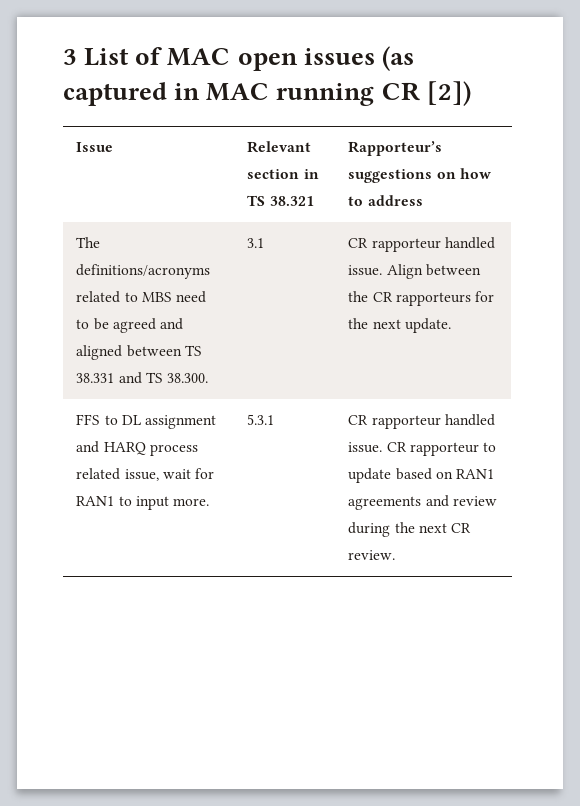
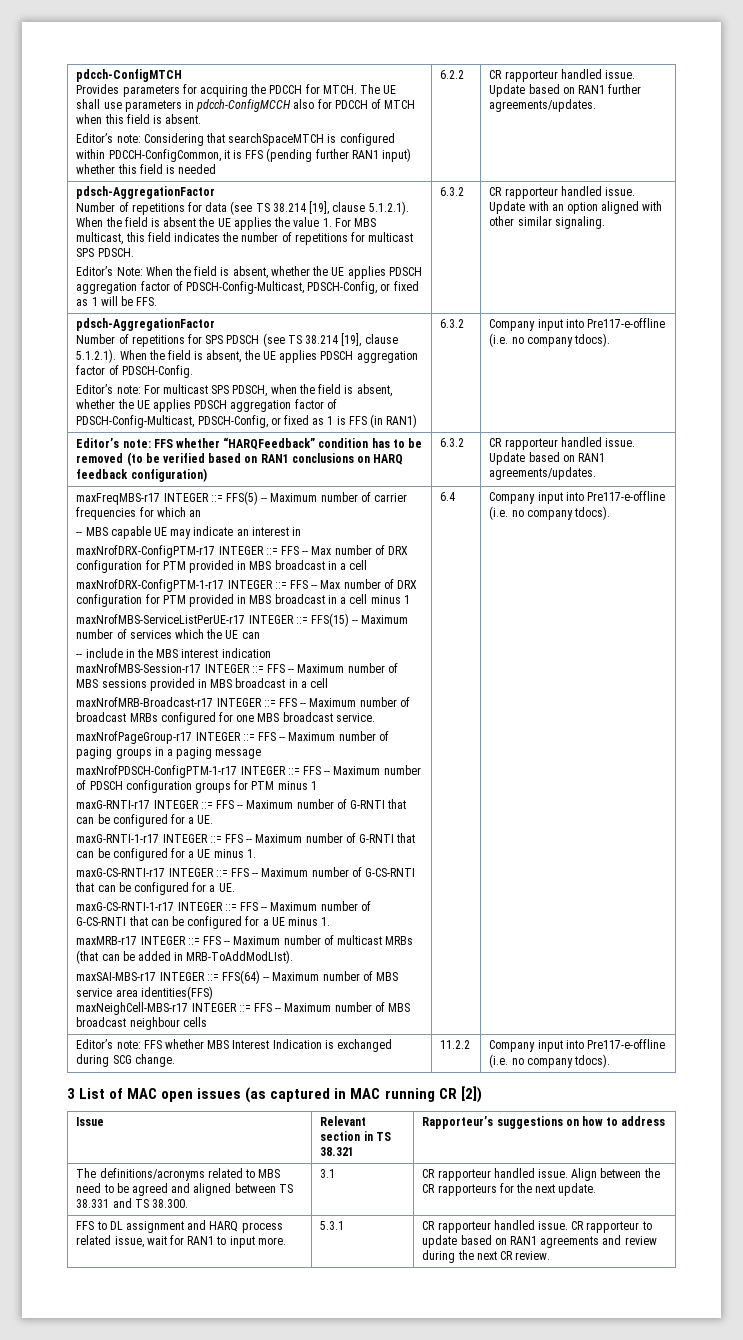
(63, 57) none -> [76,69,183,82] [76,84,397,97] [76,99,416,112] [76,114,202,124] [76,133,395,146] [76,148,412,162] [76,164,217,174] [440,70,465,79] [489,69,636,82] [489,84,642,97] [489,99,597,112] [76,186,216,199] [76,201,409,215] [76,217,377,230] [76,232,414,245] [76,248,134,257] [76,266,422,279] [76,281,419,294] [76,296,158,306] [440,187,465,196] [489,186,636,199] [489,201,663,214] [489,216,605,229] [76,318,216,331] [76,333,398,347] [76,349,418,363] [76,365,193,378] [76,384,392,397] [76,399,337,412] [76,414,418,428] [440,319,465,328] [489,318,666,331] [489,333,611,347] [76,437,423,450] [76,452,404,466] [76,468,207,482] [440,438,465,447] [489,437,636,450] [489,452,606,465] [489,467,597,480] [76,491,408,505] [76,507,202,520] [76,526,302,539] [76,545,409,558] [76,560,368,573] [76,579,418,592] [76,594,410,607] [76,613,409,627] [76,629,260,639] [76,648,271,658] [76,663,398,673] [76,678,329,691] [76,697,410,707] [76,712,375,725] [76,731,389,744] [76,747,262,759] [76,765,421,778] [76,780,317,793] [76,799,407,809] [76,814,214,827] [76,833,416,843] [76,848,256,861] [76,867,416,877] [75,882,235,895] [76,901,371,911] [76,916,331,929] [76,935,414,945] [76,950,294,964] [76,970,399,984] [76,986,213,1000] [76,1002,411,1015] [76,1017,207,1030] [440,492,456,501] [489,491,666,504] [489,506,611,520] [76,1039,393,1052] [76,1054,175,1067] [440,1040,471,1049] [489,1039,666,1052] [489,1054,611,1068] pdcch-ConfigMTCH // Provides parameters for acquiring the PDCCH for MTCH. The UE shall use parameters in pdcch-ConfigMCCH also for PDCCH of MTCH when this field is absent. // Editor’s note: Considering that searchSpaceMTCH is configured within PDCCH-ConfigCommon, it is FFS (pending further RAN1 input) whether this field is needed | 6.2.2 | CR rapporteur handled issue. Update based on RAN1 further agreements/updates. // pdsch-AggregationFactor // Number of repetitions for data (see TS 38.214 [19], clause 5.1.2.1). When the field is absent the UE applies the value 1. For MBS multicast, this field indicates the number of repetitions for multicast SPS PDSCH. // Editor’s Note: When the field is absent, whether the UE applies PDSCH aggregation factor of PDSCH-Config-Multicast, PDSCH-Config, or fixed as 1 will be FFS. | 6.3.2 | CR rapporteur handled issue. Update with an option aligned with other similar signaling. // pdsch-AggregationFactor // Number of repetitions for SPS PDSCH (see TS 38.214 [19], clause 5.1.2.1). When the field is absent, the UE applies PDSCH aggregation factor of PDSCH-Config. // Editor’s note: For multicast SPS PDSCH, when the field is absent, whether the UE applies PDSCH aggregation factor of PDSCH-Config-Multicast, PDSCH-Config, or fixed as 1 is FFS (in RAN1) | 6.3.2 | Company input into Pre117-e-offline (i.e. no company tdocs). // Editor’s note: FFS whether “HARQFeedback” condition has to be removed (to be verified based on RAN1 conclusions on HARQ feedback configuration) | 6.3.2 | CR rapporteur handled issue. Update based on RAN1 agreements/updates. // maxFreqMBS-r17 INTEGER ::= FFS(5) -- Maximum number of carrier frequencies for which an // -- MBS capable UE may indicate an interest in // maxNrofDRX-ConfigPTM-r17 INTEGER ::= FFS -- Max number of DRX configuration for PTM provided in MBS broadcast in a cell // maxNrofDRX-ConfigPTM-1-r17 INTEGER ::= FFS -- Max number of DRX configuration for PTM provided in MBS broadcast in a cell minus 1 // maxNrofMBS-ServiceListPerUE-r17 INTEGER ::= FFS(15) -- Maximum number of services which the UE can // -- include in the MBS interest indication // maxNrofMBS-Session-r17 INTEGER ::= FFS -- Maximum number of MBS sessions provided in MBS broadcast in a cell // maxNrofMRB-Broadcast-r17 INTEGER ::= FFS -- Maximum number of broadcast MRBs configured for one MBS broadcast service. // maxNrofPageGroup-r17 INTEGER ::= FFS -- Maximum number of paging groups in a paging message // maxNrofPDSCH-ConfigPTM-1-r17 INTEGER ::= FFS -- Maximum number of PDSCH configuration groups for PTM minus 1 // maxG-RNTI-r17 INTEGER ::= FFS -- Maximum number of G-RNTI that can be configured for a UE. // maxG-RNTI-1-r17 INTEGER ::= FFS -- Maximum number of G-RNTI that can be configured for a UE minus 1. // maxG-CS-RNTI-r17 INTEGER ::= FFS -- Maximum number of G-CS-RNTI that can be configured for a UE. // maxG-CS-RNTI-1-r17 INTEGER ::= FFS -- Maximum number of G-CS-RNTI that can be configured for a UE minus 1. // maxMRB-r17 INTEGER ::= FFS -- Maximum number of multicast MRBs (that can be added in MRB-ToAddModLIst). // maxSAI-MBS-r17 INTEGER ::= FFS(64) -- Maximum number of MBS service area identities(FFS) // maxNeighCell-MBS-r17 INTEGER ::= FFS -- Maximum number of MBS broadcast neighbour cells | 6.4 | Company input into Pre117-e-offline (i.e. no company tdocs). // Editor’s note: FFS whether MBS Interest Indication is exchanged during SCG change. | 11.2.2 | Company input into Pre117-e-offline (i.e. no company tdocs). //

